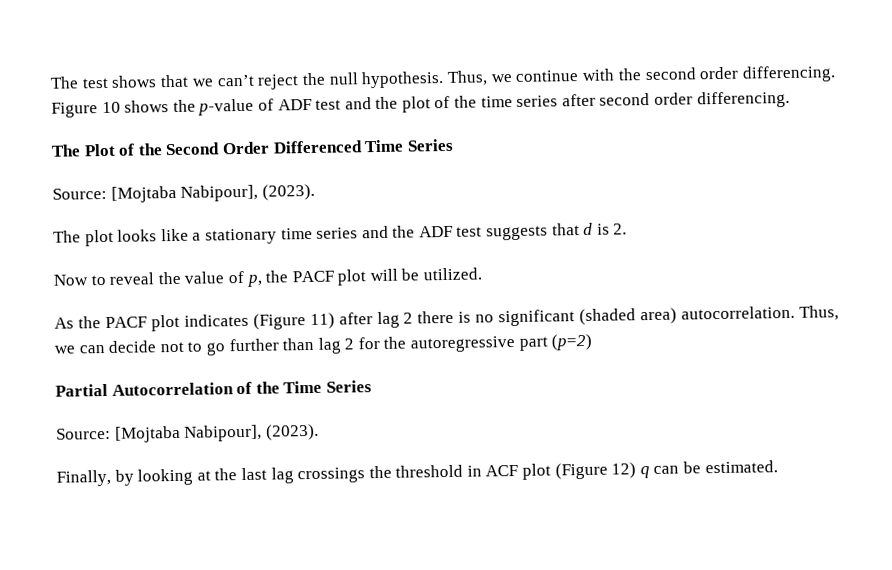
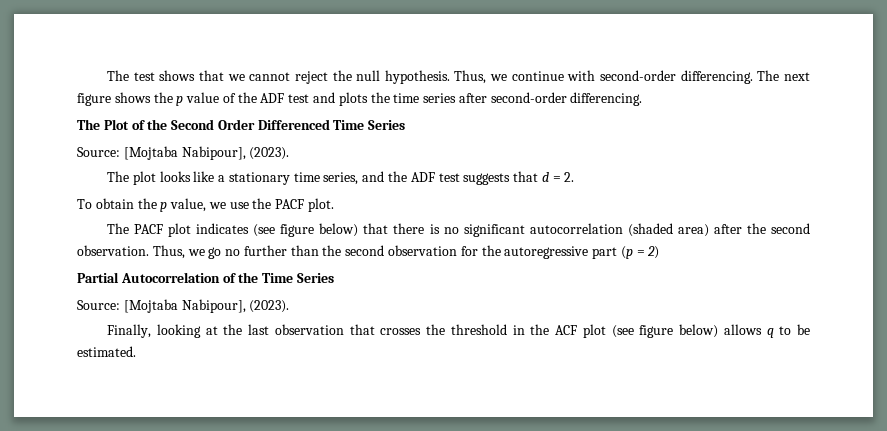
[216,74,255,87] can’t -> [249,72,291,81] cannot
[617,65,836,83] [51,95,451,118] the second order differencing. Figure 10 shows the p-value of ADF test and the plot of -> [600,70,810,84] [77,92,368,106] second-order differencing. The next figure shows the p value of the ADF test and plots
[599,92,694,106] second order -> [490,92,567,103] second-order
[316,227,359,239] series -> [323,172,359,185] series,
[596,223,610,235] is -> [552,176,561,182] =
[53,267,483,287] [54,311,414,332] Now to reveal the value of p, the PACF plot will be utilized. // As the PACF plot indicates (Figure 11) after lag 2 -> [77,198,335,212] [107,223,389,237] To obtain the p value, we use the PACF plot. // The PACF plot indicates (see figure below) that
(576, 318) none -> [529,223,623,234] autocorrelation
[681,305,839,321] [54,337,355,356] autocorrelation. Thus, we can decide not to go further than lag 2 -> [713,223,811,234] [77,245,458,259] after the second observation. Thus, we go no further than the second observation
[551,333,593,351] (p=2) -> [620,246,660,259] (p = 2)
[114,469,134,486] by -> (152, 331) none
[270,467,366,484] lag crossings -> [274,324,422,335] observation that crosses
(482, 471) none -> [530,324,550,335] the
[554,462,680,480] (Figure 12) q can -> [611,324,792,338] (see figure below) allows q to

